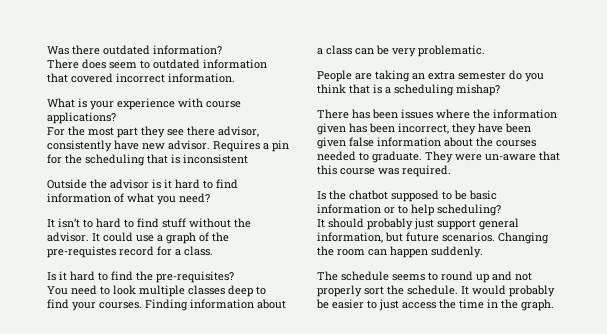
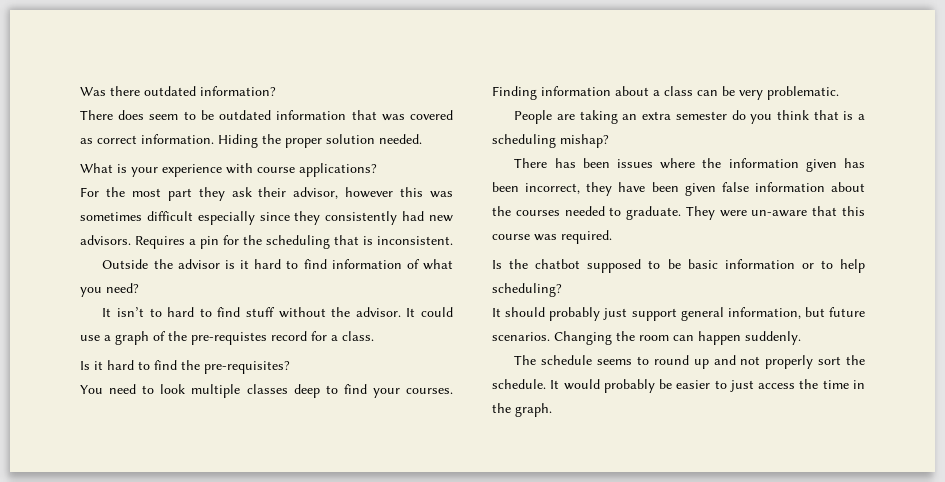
(150, 64) none -> [200,110,214,120] be
[71,73,235,83] covered incorrect information. -> [381,110,454,121] [80,134,422,148] was covered as correct information. Hiding the proper solution needed.
[167,126,259,137] [47,140,210,152] see there advisor, consistently have new advisor. -> [231,187,453,199] [80,211,453,225] [80,235,131,245] ask their advisor, however this was sometimes difficult especially since they consistently had new advisors.
[183,154,248,164] inconsistent -> [377,236,453,245] inconsistent.

